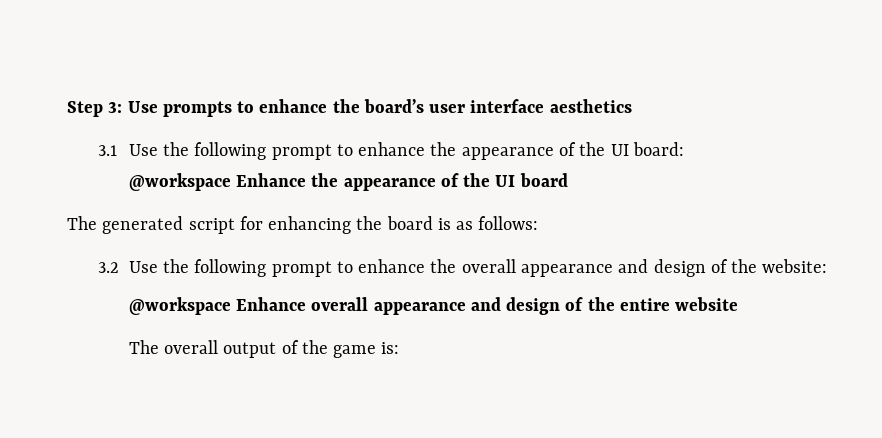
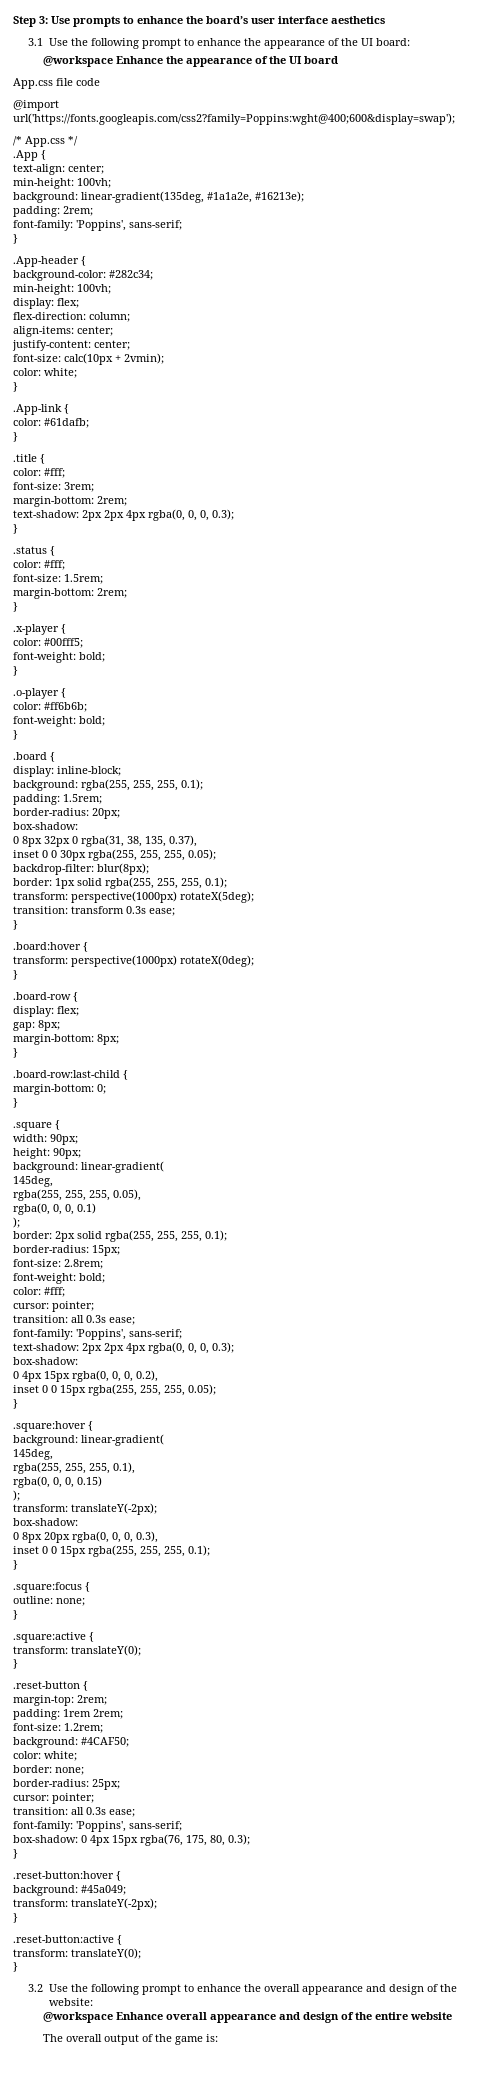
[67,216,539,234] The generated script for enhancing the board is as follows: -> [13,78,100,89] [13,100,59,111] [13,113,455,125] [13,136,78,147] [13,150,46,161] [13,164,104,175] [13,178,111,189] [13,191,304,203] [13,206,93,217] [13,220,182,231] [13,234,18,244] [13,256,86,267] [13,270,153,281] [13,284,111,295] [13,298,79,309] [13,312,130,322] [13,326,113,337] [12,340,130,351] [13,353,164,365] [13,368,77,378] [13,382,18,392] [13,404,69,415] [13,418,89,428] [13,432,18,442] [13,454,45,464] [13,468,65,478] [13,482,94,492] [13,496,127,507] [13,509,234,521] [13,524,18,534] [13,546,55,556] [13,560,65,570] [13,574,103,584] [13,588,127,599] [13,602,18,612] [13,624,66,635] [13,638,83,648] [13,652,105,663] [13,666,18,676] [13,688,66,699] [13,702,87,712] [13,716,105,727] [13,730,18,740] [13,752,55,762] [13,766,121,777] [13,779,203,791] [13,794,102,805] [13,808,120,819] [13,822,78,830] [13,835,197,847] [13,849,216,861] [13,863,149,875] [13,877,227,889] [13,891,254,903] [13,906,175,916] [13,920,18,930] [13,942,88,952] [13,955,254,967] [13,970,18,980] [13,992,78,1002] [13,1006,79,1017] [13,1020,60,1031] [13,1034,119,1045] [13,1048,18,1058] [13,1070,128,1080] [13,1084,106,1095] [13,1098,18,1108] [13,1120,60,1131] [13,1134,78,1145] [13,1148,81,1159] [13,1161,164,1173] [13,1176,53,1187] [13,1189,141,1201] [13,1203,96,1215] [13,1217,20,1228] [13,1230,227,1242] [13,1245,120,1256] [13,1259,103,1269] [13,1273,105,1284] [13,1287,65,1297] [13,1301,94,1312] [13,1315,135,1325] [13,1329,182,1340] [13,1342,234,1354] [13,1357,78,1365] [13,1370,158,1382] [13,1384,216,1396] [13,1399,18,1409] [13,1421,93,1432] [13,1434,164,1446] [13,1449,53,1460] [13,1462,135,1474] [13,1476,102,1488] [13,1490,20,1501] [13,1503,157,1515] [13,1518,78,1526] [13,1531,158,1543] [13,1545,210,1557] [13,1560,18,1570] [13,1582,90,1593] [13,1596,85,1606] [13,1610,18,1620] [13,1632,94,1643] [13,1645,141,1656] [13,1659,18,1669] [13,1681,88,1691] [13,1695,107,1706] [13,1709,123,1720] [13,1723,103,1733] [13,1737,129,1748] [13,1751,77,1761] [13,1765,84,1775] [13,1779,120,1790] [13,1793,94,1804] [13,1807,135,1817] [13,1821,182,1832] [13,1834,250,1846] [13,1849,18,1859] [13,1871,121,1881] [13,1885,126,1896] [13,1898,157,1910] [13,1913,18,1923] [13,1935,122,1945] [13,1948,141,1959] [13,1962,18,1972] App.css file code // @import url('https://fonts.googleapis.com/css2?family=Poppins:wght@400;600&display=swap'); // /* App.css */ // .App { // text-align: center; // min-height: 100vh; // background: linear-gradient(135deg, #1a1a2e, #16213e); // padding: 2rem; // font-family: 'Poppins', sans-serif; // } // .App-header { // background-color: #282c34; // min-height: 100vh; // display: flex; // flex-direction: column; // align-items: center; // justify-content: center; // font-size: calc(10px + 2vmin); // color: white; // } // .App-link { // color: #61dafb; // } // .title { // color: #fff; // font-size: 3rem; // margin-bottom: 2rem; // text-shadow: 2px 2px 4px rgba(0, 0, 0, 0.3); // } // .status { // color: #fff; // font-size: 1.5rem; // margin-bottom: 2rem; // } // .x-player { // color: #00fff5; // font-weight: bold; // } // .o-player { // color: #ff6b6b; // font-weight: bold; // } // .board { // display: inline-block; // background: rgba(255, 255, 255, 0.1); // padding: 1.5rem; // border-radius: 20px; // box-shadow: // 0 8px 32px 0 rgba(31, 38, 135, 0.37), // inset 0 0 30px rgba(255, 255, 255, 0.05); // backdrop-filter: blur(8px); // border: 1px solid rgba(255, 255, 255, 0.1); // transform: perspective(1000px) rotateX(5deg); // transition: transform 0.3s ease; // } // .board:hover { // transform: perspective(1000px) rotateX(0deg); // } // .board-row { // display: flex; // gap: 8px; // margin-bottom: 8px; // } // .board-row:last-child { // margin-bottom: 0; // } // .square { // width: 90px; // height: 90px; // background: linear-gradient( // 145deg, // rgba(255, 255, 255, 0.05), // rgba(0, 0, 0, 0.1) // ); // border: 2px solid rgba(255, 255, 255, 0.1); // border-radius: 15px; // font-size: 2.8rem; // font-weight: bold; // color: #fff; // cursor: pointer; // transition: all 0.3s ease; // font-family: 'Poppins', sans-serif; // text-shadow: 2px 2px 4px rgba(0, 0, 0, 0.3); // box-shadow: // 0 4px 15px rgba(0, 0, 0, 0.2), // inset 0 0 15px rgba(255, 255, 255, 0.05); // } // .square:hover { // background: linear-gradient( // 145deg, // rgba(255, 255, 255, 0.1), // rgba(0, 0, 0, 0.15) // ); // transform: translateY(-2px); // box-shadow: // 0 8px 20px rgba(0, 0, 0, 0.3), // inset 0 0 15px rgba(255, 255, 255, 0.1); // } // .square:focus { // outline: none; // } // .square:active { // transform: translateY(0); // } // .reset-button { // margin-top: 2rem; // padding: 1rem 2rem; // font-size: 1.2rem; // background: #4CAF50; // color: white; // border: none; // border-radius: 25px; // cursor: pointer; // transition: all 0.3s ease; // font-family: 'Poppins', sans-serif; // box-shadow: 0 4px 15px rgba(76, 175, 80, 0.3); // } // .reset-button:hover { // background: #45a049; // transform: translateY(-2px); // } // .reset-button:active { // transform: translateY(0); // }

